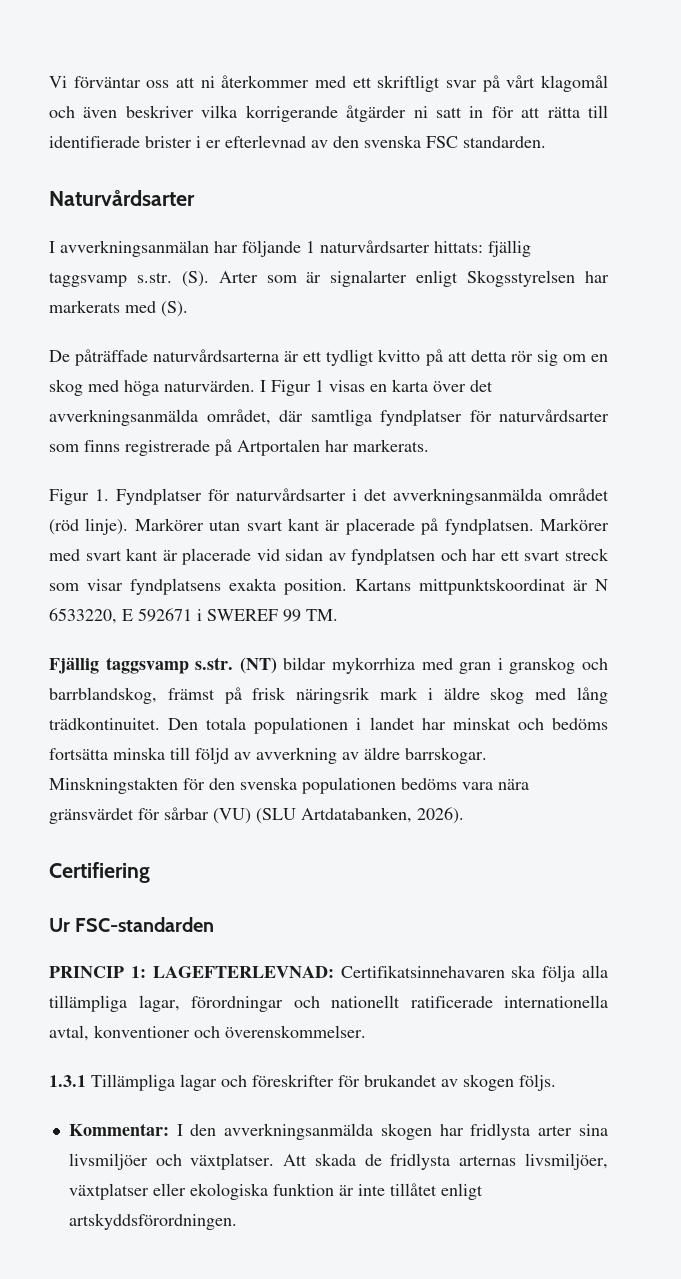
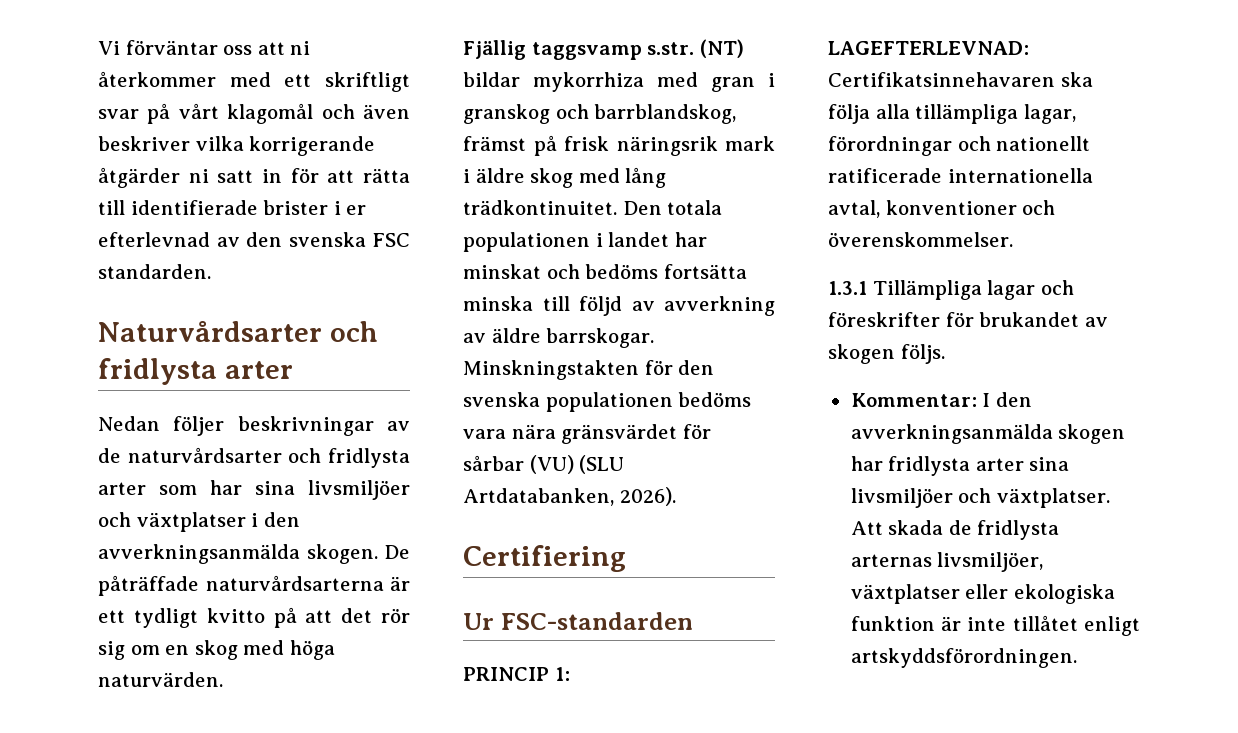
[49,240,531,257] [49,270,610,287] [49,300,188,317] // I avverkningsanmälan har följande 1 naturvårdsarter hittats: fjällig taggsvamp s.str. (S). Arter som är signalarter enligt Skogsstyrelsen har markerats med (S). // -> [329,321,378,342] [98,358,293,385] [98,416,410,436] [98,447,410,468] [98,480,410,500] [98,512,300,532] [98,544,378,564] och fridlysta arter // Nedan följer beskrivningar av de naturvårdsarter och fridlysta arter som har sina livsmiljöer och växtplatser i den avverkningsanmälda skogen.
[470,350,506,362] detta -> [341,608,373,623] det
[260,379,493,396] [49,409,609,426] [49,439,429,456] [49,488,609,505] [49,518,609,535] [49,548,610,565] [49,578,608,595] [49,608,338,624] I Figur 1 visas en karta över det avverkningsanmälda området, där samtliga fyndplatser för naturvårdsarter som finns registrerade på Artportalen har markerats. // Figur 1. Fyndplatser för naturvårdsarter i det avverkningsanmälda området (röd linje). Markörer utan svart kant är placerade på fyndplatsen. Markörer med svart kant är placerade vid sidan av fyndplatsen och har ett svart streck som visar fyndplatsens exakta position. Kartans mittpunktskoordinat är N 6533220, E 592671 i SWEREF 99 TM. -> (223, 679) none

